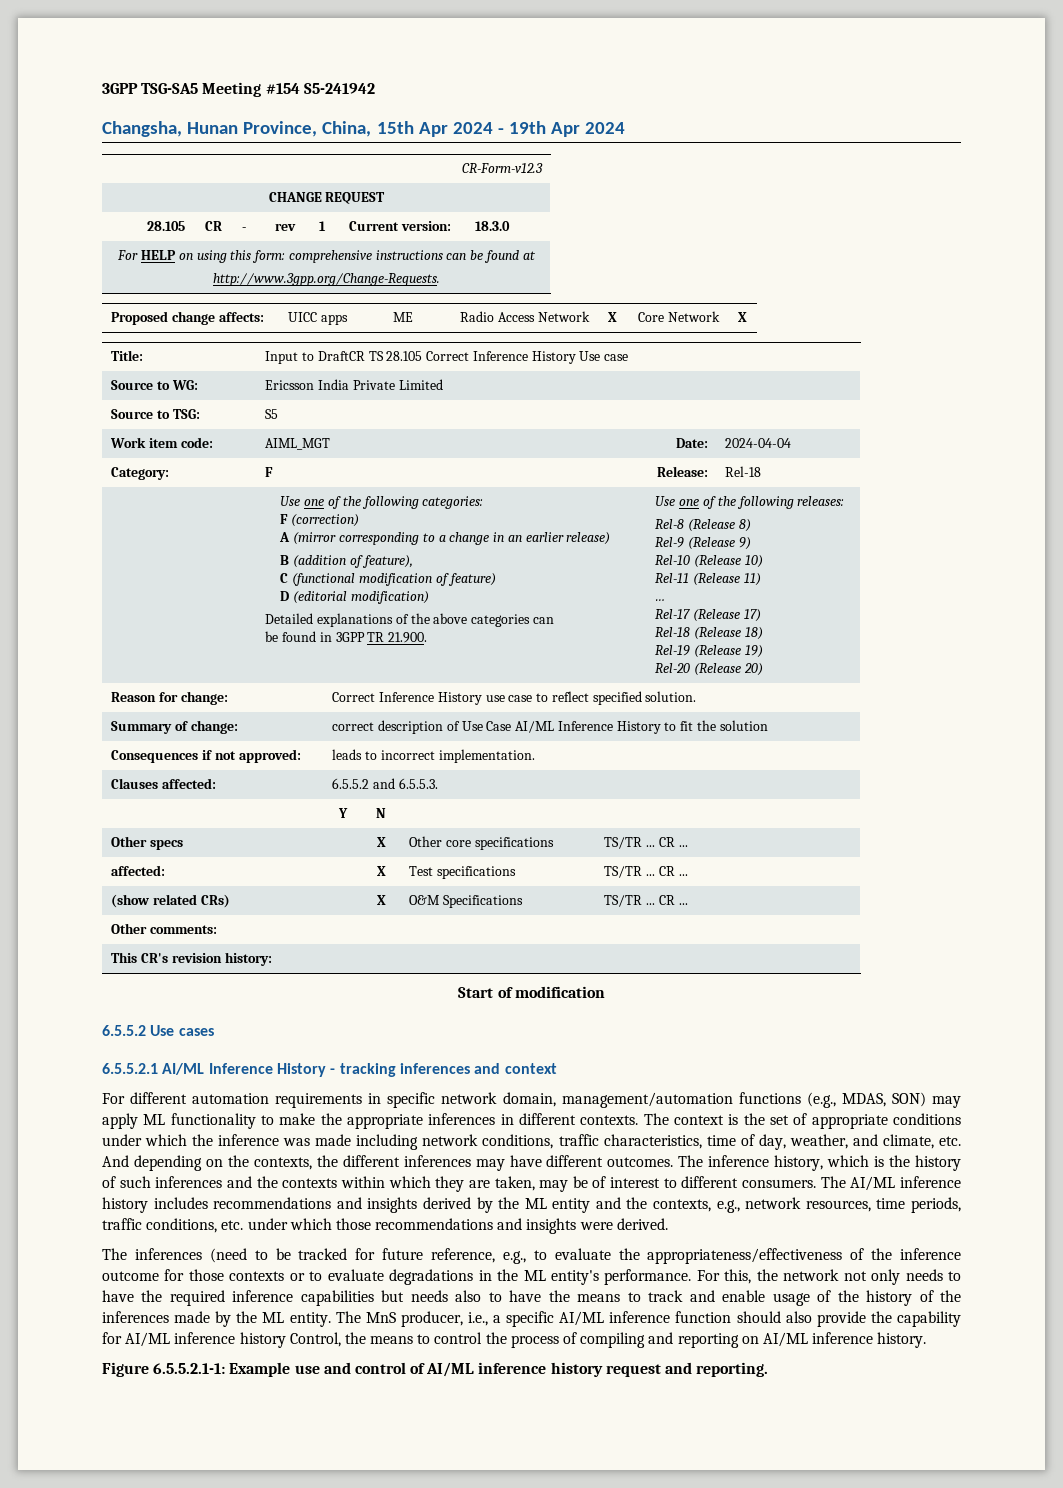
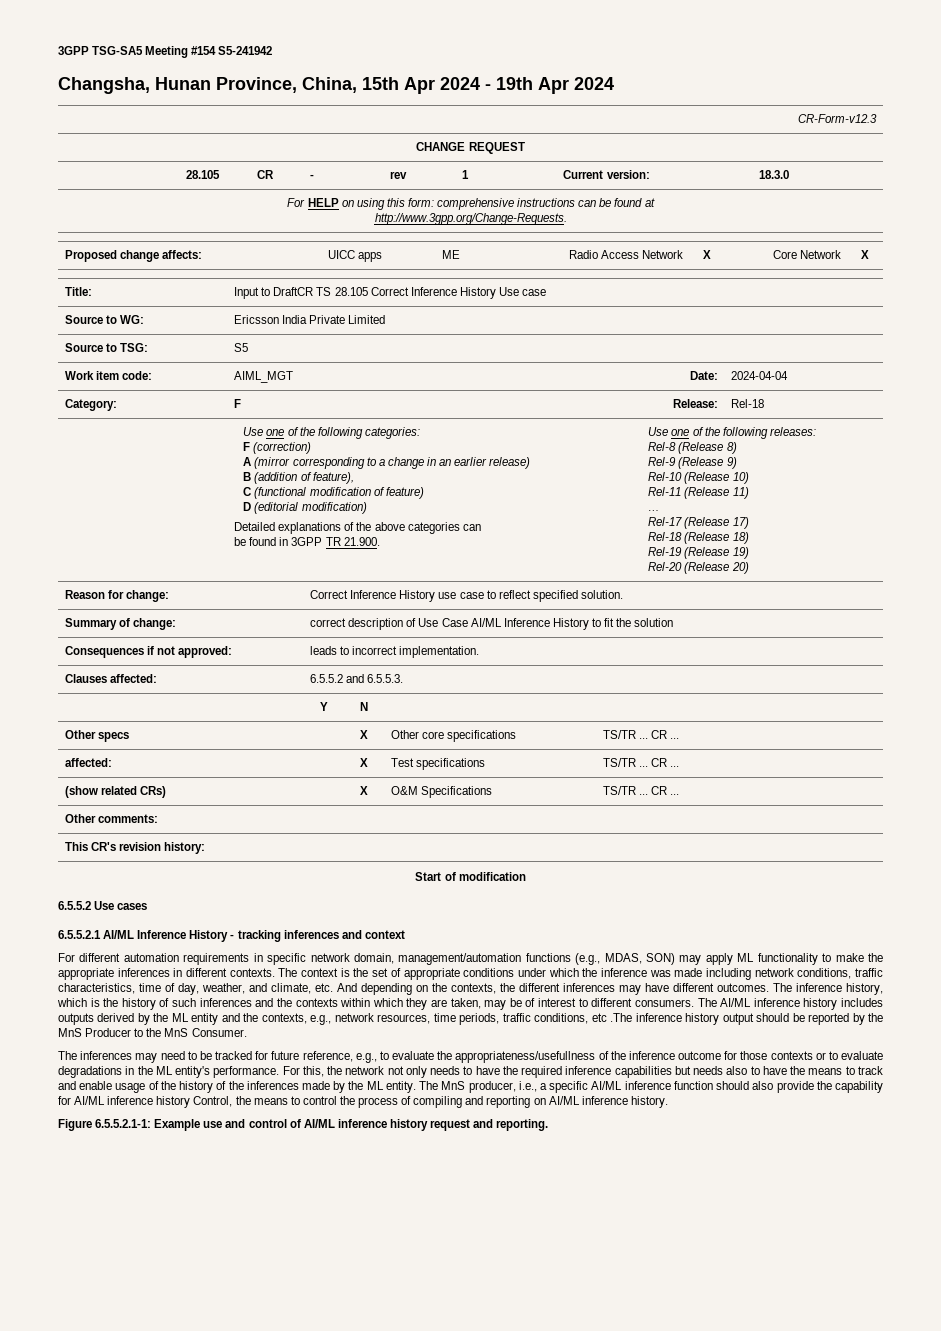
[213,1197,418,1213] recommendations and insights -> [58,1013,94,1025] outputs
[221,1218,668,1234] etc. under which those recommendations and insights were derived. -> [591,1013,884,1025] [58,1028,247,1037] etc .The inference history output should be reported by the MnS Producer to the MnS Consumer.
[209,1248,247,1263] (need -> [135,1051,185,1063] may need
[647,1248,843,1264] appropriateness/effectiveness -> [455,1051,596,1063] appropriateness/usefullness

